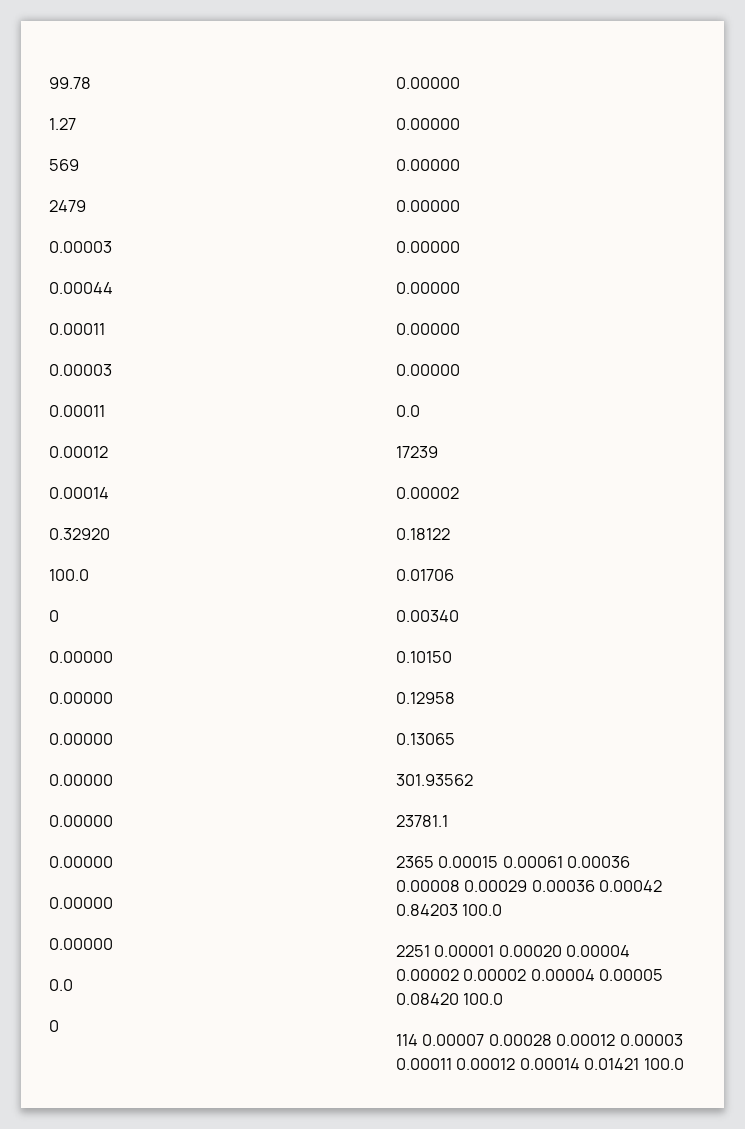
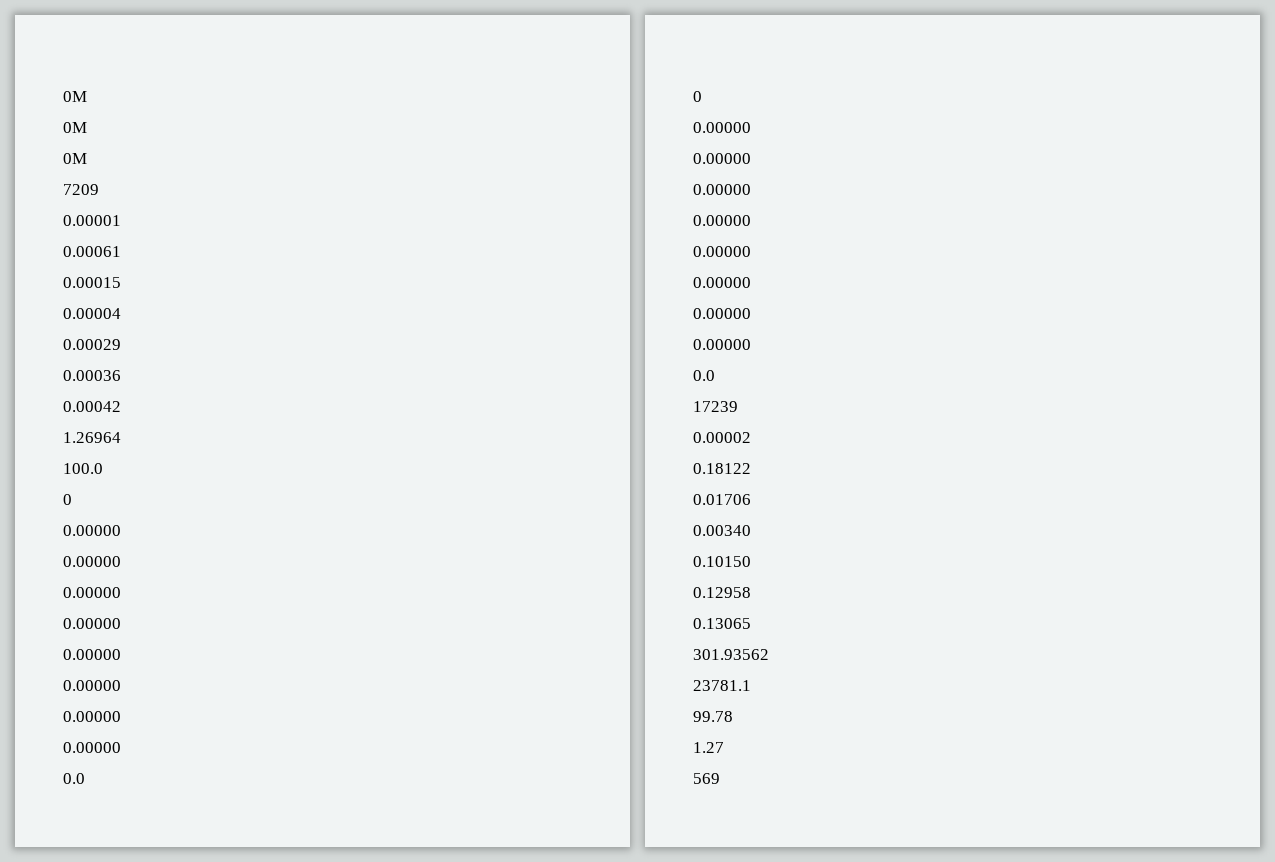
[49,77,91,89] [49,118,76,130] [49,159,79,171] [49,200,86,212] [49,241,112,253] [49,282,113,294] [49,323,105,335] [49,364,112,376] [49,405,105,417] [49,446,108,458] [49,487,109,499] [49,528,110,540] 99.78 // 1.27 // 569 // 2479 // 0.00003 // 0.00044 // 0.00011 // 0.00003 // 0.00011 // 0.00012 // 0.00014 // 0.32920 -> [63,91,87,102] [63,122,87,133] [63,153,87,164] [63,184,99,195] [63,215,121,226] [63,246,121,257] [63,277,121,288] [63,308,121,319] [63,339,121,350] [63,370,121,381] [63,401,121,412] [63,432,121,443] 0M // 0M // 0M // 7209 // 0.00001 // 0.00061 // 0.00015 // 0.00004 // 0.00029 // 0.00036 // 0.00042 // 1.26964
[396,856,631,868] [396,880,663,892] [396,904,503,916] [396,945,631,957] [396,969,664,981] [396,993,504,1005] [396,1034,683,1046] [396,1058,684,1070] 2365 0.00015 0.00061 0.00036 0.00008 0.00029 0.00036 0.00042 0.84203 100.0 // 2251 0.00001 0.00020 0.00004 0.00002 0.00002 0.00004 0.00005 0.08420 100.0 // 114 0.00007 0.00028 0.00012 0.00003 0.00011 0.00012 0.00014 0.01421 100.0 -> [693,711,733,722] [693,742,724,753] [693,773,720,784] 99.78 // 1.27 // 569

